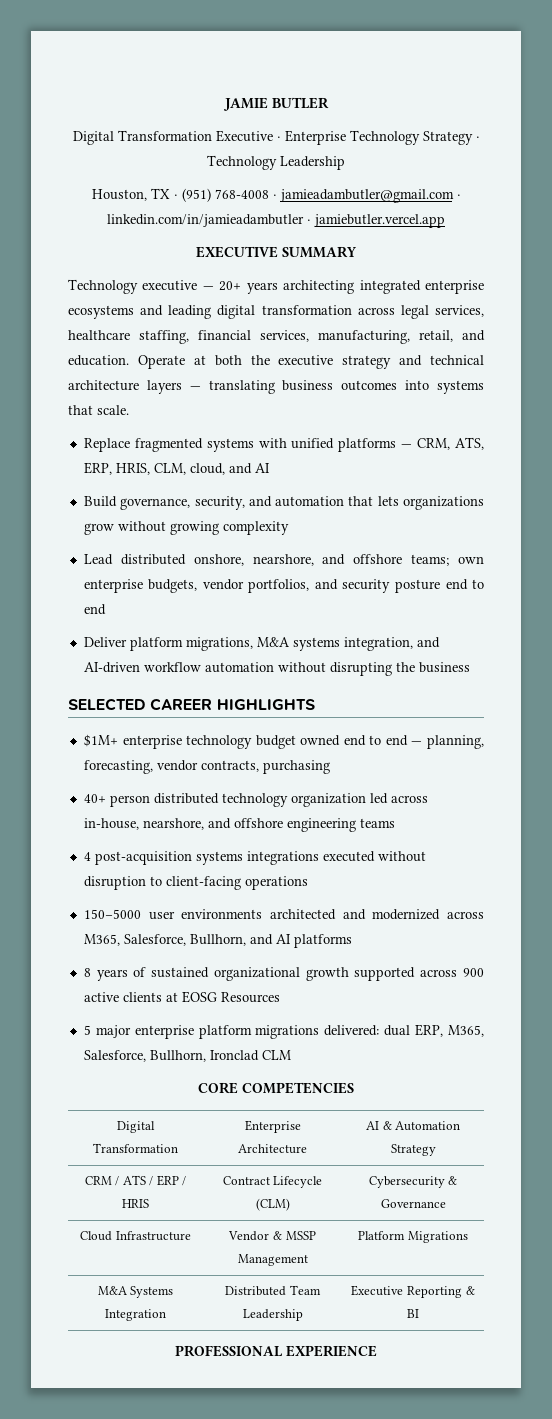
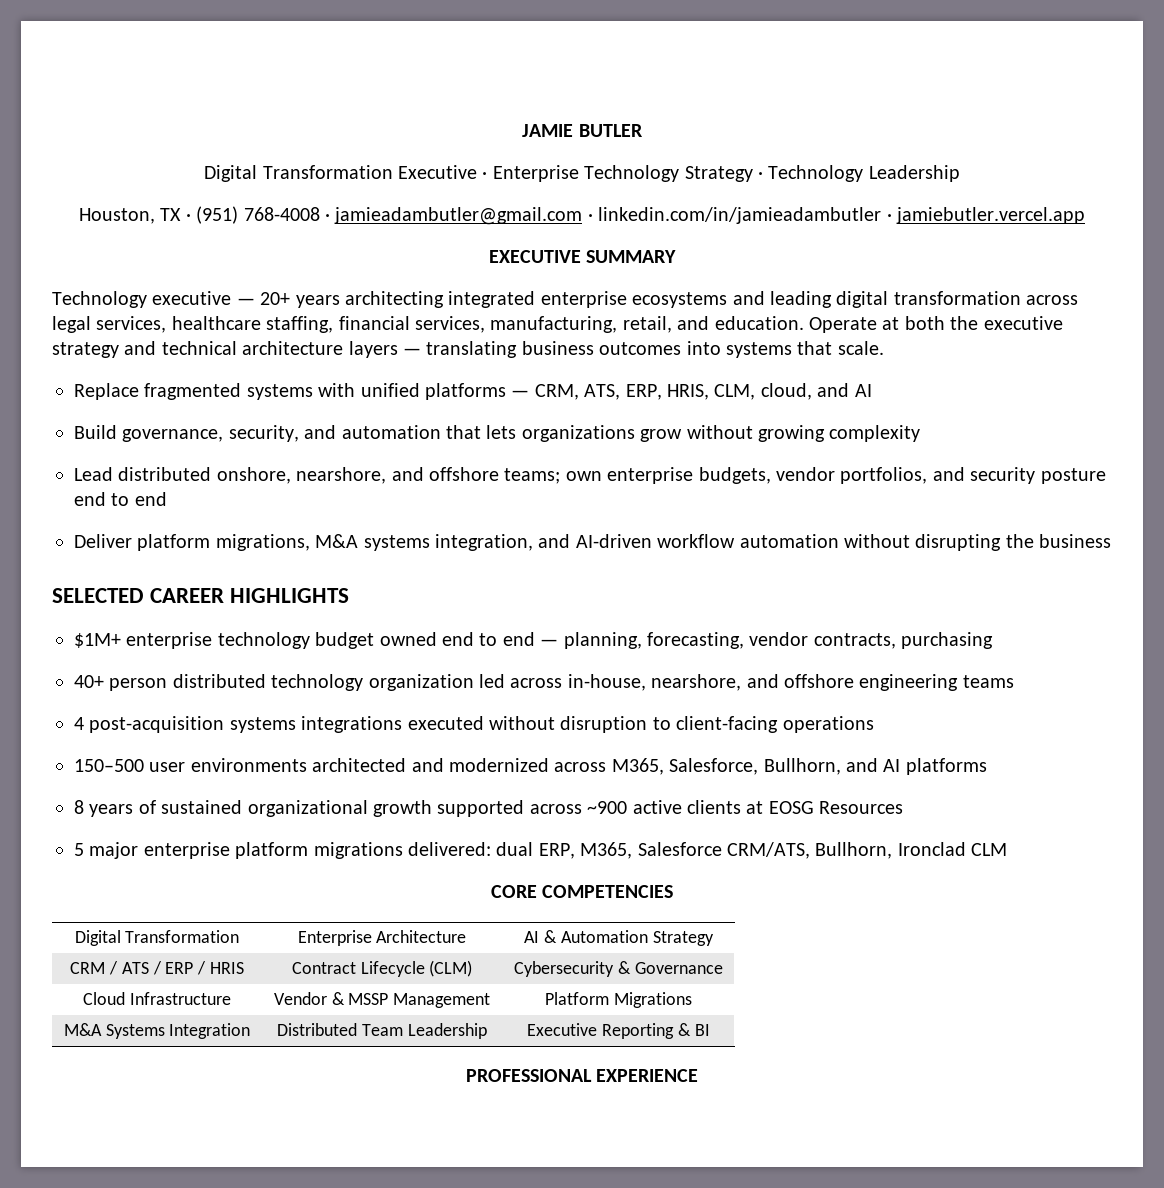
[83,909,141,919] 150–5000 -> [74,759,144,772] 150–500
[463,968,485,977] 900 -> [587,801,628,814] ~900
[83,1050,146,1062] Salesforce, -> [637,842,810,859] Salesforce CRM/ATS,

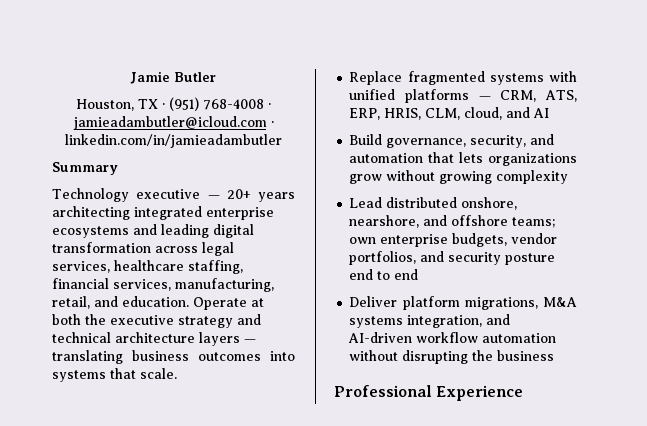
[522,124,643,137] [204,165,960,182] JAMIE BUTLER // Digital Transformation Executive · Enterprise Technology Strategy · Technology Leadership -> [130,71,216,84] Jamie Butler
[334,207,583,225] jamieadambutler@gmail.com -> [72,116,267,130] jamieadambutler@icloud.com
[886,207,1085,224] [488,250,677,263] · jamiebutler.vercel.app // EXECUTIVE SUMMARY -> [52,162,118,175] // Summary
[52,588,350,603] [74,632,994,649] [74,674,1014,691] [74,716,874,733] [74,758,987,775] [74,800,904,817] [74,842,1008,859] [490,885,674,898] [74,930,240,946] [297,930,467,946] [524,930,714,946] [69,961,245,975] [291,960,473,977] [514,961,723,977] [83,992,231,1005] [273,992,491,1008] [545,992,692,1008] [63,1023,251,1039] [277,1023,487,1039] [527,1023,710,1039] [465,1069,699,1082] SELECTED CAREER HIGHLIGHTS // $1M+ enterprise technology budget owned end to end — planning, forecasting, vendor contracts, purchasing // 40+ person distributed technology organization led across in-house, nearshore, and offshore engineering teams // 4 post-acquisition systems integrations executed without disruption to client-facing operations // 150–500 user environments architected and modernized across M365, Salesforce, Bullhorn, and AI platforms // 8 years of sustained organizational growth supported across ~900 active clients at EOSG Resources // 5 major enterprise platform migrations delivered: dual ERP, M365, Salesforce CRM/ATS, Bullhorn, Ironclad CLM // CORE COMPETENCIES // Digital Transformation | Enterprise Architecture | AI & Automation Strategy // CRM / ATS / ERP / HRIS | Contract Lifecycle (CLM) | Cybersecurity & Governance // Cloud Infrastructure | Vendor & MSSP Management | Platform Migrations // M&A Systems Integration | Distributed Team Leadership | Executive Reporting & BI // PROFESSIONAL EXPERIENCE -> [334,385,524,401] Professional Experience

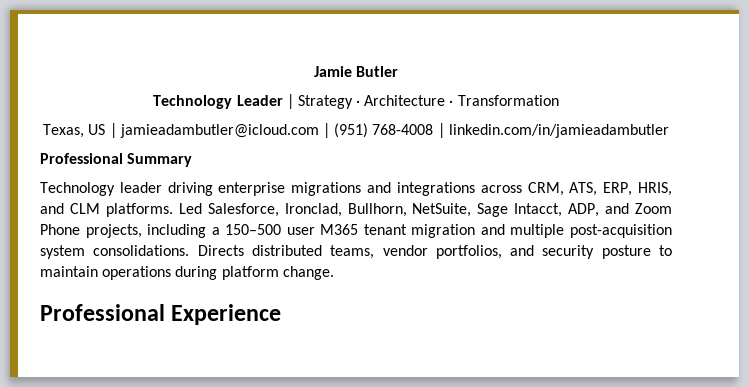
[76,97,271,111] [72,116,274,130] Houston, TX · (951) 768-4008 · jamieadambutler@icloud.com · -> [153,94,559,109] [43,123,445,138] Technology Leader | Strategy · Architecture · Transformation // Texas, US | jamieadambutler@icloud.com | (951) 768-4008 |
(282, 141) none -> [40,153,123,164] Professional
[136,189,295,202] [52,206,274,220] [52,224,254,238] [52,242,234,256] [52,260,243,274] [52,278,274,292] [52,296,264,310] [52,314,261,328] [52,332,256,346] [52,350,295,364] [52,368,177,382] [349,71,577,85] [349,89,577,103] [349,107,550,120] [349,134,555,148] [349,152,577,166] [349,170,569,184] [349,197,518,210] [349,215,556,228] [349,233,508,247] executive — 20+ years architecting integrated enterprise ecosystems and leading digital transformation across legal services, healthcare staffing, financial services, manufacturing, retail, and education. Operate at both the executive strategy and technical architecture layers — translating business outcomes into systems that scale. // Replace fragmented systems with unified platforms — CRM, ATS, ERP, HRIS, CLM, cloud, and AI // Build governance, security, and automation that lets organizations grow without growing complexity // Lead distributed onshore, nearshore, and offshore teams; own enterprise budgets, -> [119,182,672,196] [40,203,672,217] [40,224,672,238] [40,245,375,259] leader driving enterprise migrations and integrations across CRM, ATS, ERP, HRIS, and CLM platforms. Led Salesforce, Ironclad, Bullhorn, NetSuite, Sage Intacct, ADP, and Zoom Phone projects, including a 150–500 user M365 tenant migration and multiple post-acquisition system consolidations. Directs distributed teams,
[349,269,419,280] [349,296,577,310] [349,314,511,328] [348,332,557,343] [349,350,555,364] end to end // Deliver platform migrations, M&A systems integration, and AI-driven workflow automation without disrupting the business -> [659,245,672,256] [40,266,334,280] to maintain operations during platform change.

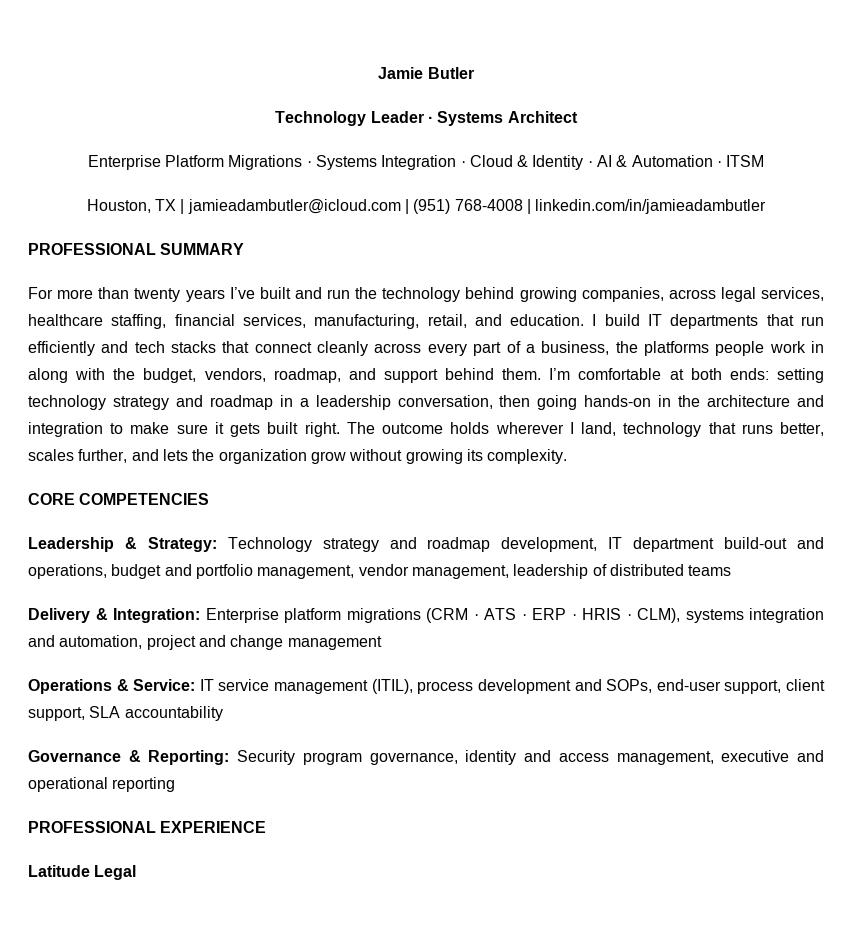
[286,94,559,109] [43,124,106,138] | Strategy · Architecture · Transformation // Texas, US -> [428,111,578,126] [87,155,765,170] [86,199,177,213] · Systems Architect // Enterprise Platform Migrations · Systems Integration · Cloud & Identity · AI & Automation · ITSM // Houston, TX
[40,153,193,167] [40,182,672,196] [40,203,672,217] [40,224,672,238] [40,245,672,259] [40,266,334,280] [40,304,282,325] Professional Summary // Technology leader driving enterprise migrations and integrations across CRM, ATS, ERP, HRIS, and CLM platforms. Led Salesforce, Ironclad, Bullhorn, NetSuite, Sage Intacct, ADP, and Zoom Phone projects, including a 150–500 user M365 tenant migration and multiple post-acquisition system consolidations. Directs distributed teams, vendor portfolios, and security posture to maintain operations during platform change. // Professional Experience -> [28,243,245,255] [28,287,824,302] [28,314,824,329] [28,341,825,356] [28,368,824,383] [28,395,825,410] [28,422,825,437] [28,449,568,464] [28,493,210,505] [28,537,824,552] [28,564,732,579] [28,608,824,623] [28,635,382,650] [28,679,826,694] [28,706,223,721] [28,750,825,765] [28,777,176,792] [28,821,267,833] [28,865,137,880] PROFESSIONAL SUMMARY // For more than twenty years I’ve built and run the technology behind growing companies, across legal services, healthcare staffing, financial services, manufacturing, retail, and education. I build IT departments that run efficiently and tech stacks that connect cleanly across every part of a business, the platforms people work in along with the budget, vendors, roadmap, and support behind them. I’m comfortable at both ends: setting technology strategy and roadmap in a leadership conversation, then going hands-on in the architecture and integration to make sure it gets built right. The outcome holds wherever I land, technology that runs better, scales further, and lets the organization grow without growing its complexity. // CORE COMPETENCIES // Leadership & Strategy: Technology strategy and roadmap development, IT department build-out and operations, budget and portfolio management, vendor management, leadership of distributed teams // Delivery & Integration: Enterprise platform migrations (CRM · ATS · ERP · HRIS · CLM), systems integration and automation, project and change management // Operations & Service: IT service management (ITIL), process development and SOPs, end-user support, client support, SLA accountability // Governance & Reporting: Security program governance, identity and access management, executive and operational reporting // PROFESSIONAL EXPERIENCE // Latitude Legal

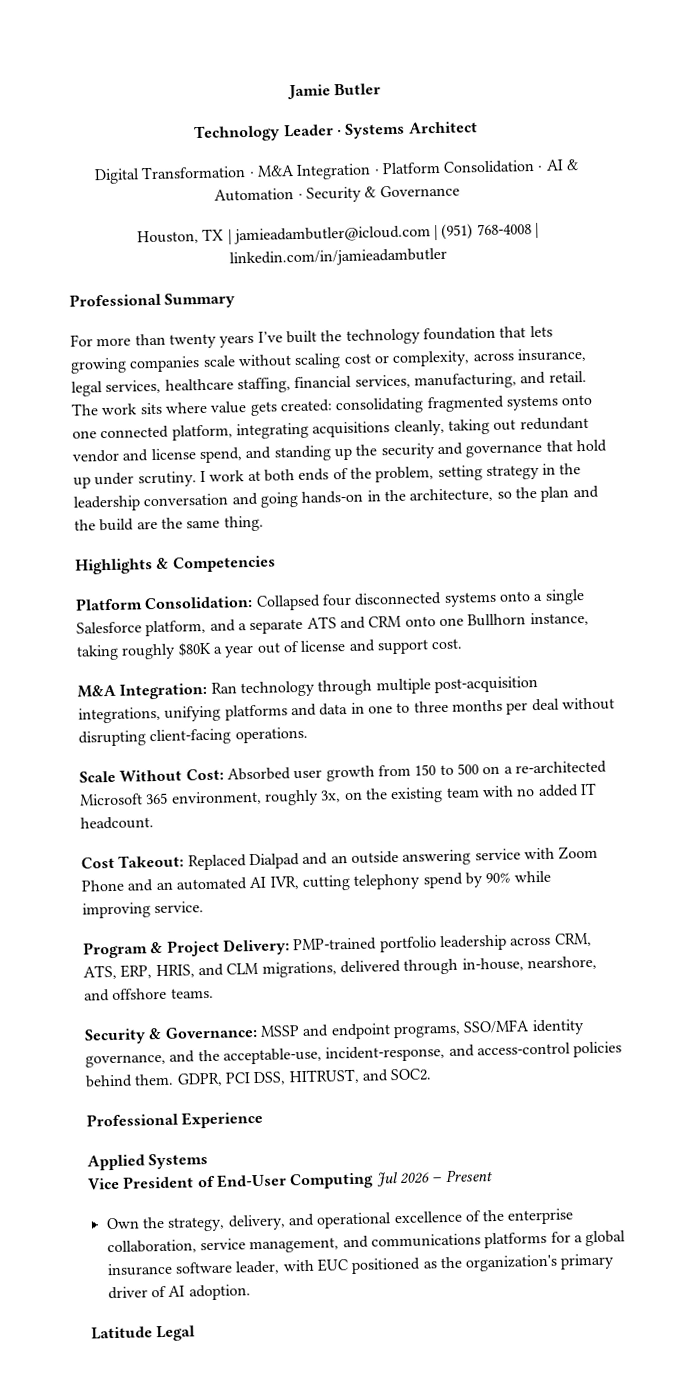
[87,155,584,170] Enterprise Platform Migrations · Systems Integration · Cloud & Identity -> [93,159,536,185] Digital Transformation · M&A Integration · Platform Consolidation
[726,155,765,167] ITSM -> [306,184,460,203] Security & Governance
[28,243,245,255] PROFESSIONAL SUMMARY -> [69,292,236,309] Professional Summary
[294,287,716,302] and run the technology behind growing companies, across -> [320,325,553,345] [70,347,586,374] the technology foundation that lets growing companies scale without scaling cost or complexity, across insurance,
[427,314,824,329] [28,341,825,356] [28,368,824,383] [28,395,825,410] [28,422,825,437] [28,449,568,464] [28,493,210,505] [28,537,824,552] [28,564,732,579] [28,608,824,623] [28,635,382,650] [28,679,826,694] [28,706,223,721] [28,750,825,765] [28,777,176,792] [28,821,267,833] retail, and education. I build IT departments that run efficiently and tech stacks that connect cleanly across every part of a business, the platforms people work in along with the budget, vendors, roadmap, and support behind them. I’m comfortable at both ends: setting technology strategy and roadmap in a leadership conversation, then going hands-on in the architecture and integration to make sure it gets built right. The outcome holds wherever I land, technology that runs better, scales further, and lets the organization grow without growing its complexity. // CORE COMPETENCIES // Leadership & Strategy: Technology strategy and roadmap development, IT department build-out and operations, budget and portfolio management, vendor management, leadership of distributed teams // Delivery & Integration: Enterprise platform migrations (CRM · ATS · ERP · HRIS · CLM), systems integration and automation, project and change management // Operations & Service: IT service management (ITIL), process development and SOPs, end-user support, client support, SLA accountability // Governance & Reporting: Security program governance, identity and access management, executive and operational reporting // PROFESSIONAL EXPERIENCE -> [520,370,587,385] [71,394,593,416] [72,416,589,441] [72,439,607,464] [73,463,582,489] [73,485,599,512] [74,515,264,532] [75,555,276,575] [75,589,585,611] [76,611,589,637] [76,638,463,661] [77,676,538,700] [78,697,615,724] [78,726,308,747] [79,760,607,783] [79,782,597,806] [80,816,154,830] [81,845,599,871] [81,870,551,892] [82,901,205,919] [83,932,592,959] [83,955,597,980] [84,987,214,1002] [84,1019,585,1045] [85,1041,623,1068] [85,1068,433,1088] [86,1110,264,1129] [87,1153,209,1171] [88,1169,493,1190] [105,1208,575,1232] [106,1230,627,1255] [106,1253,616,1277] [107,1284,251,1301] and retail. The work sits where value gets created: consolidating fragmented systems onto one connected platform, integrating acquisitions cleanly, taking out redundant vendor and license spend, and standing up the security and governance that hold up under scrutiny. I work at both ends of the problem, setting strategy in the leadership conversation and going hands-on in the architecture, so the plan and the build are the same thing. // Highlights & Competencies // Platform Consolidation: Collapsed four disconnected systems onto a single Salesforce platform, and a separate ATS and CRM onto one Bullhorn instance, taking roughly $80K a year out of license and support cost. // M&A Integration: Ran technology through multiple post-acquisition integrations, unifying platforms and data in one to three months per deal without disrupting client-facing operations. // Scale Without Cost: Absorbed user growth from 150 to 500 on a re-architected Microsoft 365 environment, roughly 3x, on the existing team with no added IT headcount. // Cost Takeout: Replaced Dialpad and an outside answering service with Zoom Phone and an automated AI IVR, cutting telephony spend by 90% while improving service. // Program & Project Delivery: PMP-trained portfolio leadership across CRM, ATS, ERP, HRIS, and CLM migrations, delivered through in-house, nearshore, and offshore teams. // Security & Governance: MSSP and endpoint programs, SSO/MFA identity governance, and the acceptable-use, incident-response, and access-control policies behind them. GDPR, PCI DSS, HITRUST, and SOC2. // Professional Experience // Applied Systems // Vice President of End-User Computing Jul 2026 – Present // Own the strategy, delivery, and operational excellence of the enterprise collaboration, service management, and communications platforms for a global insurance software leader, with EUC positioned as the organization's primary driver of AI adoption.

